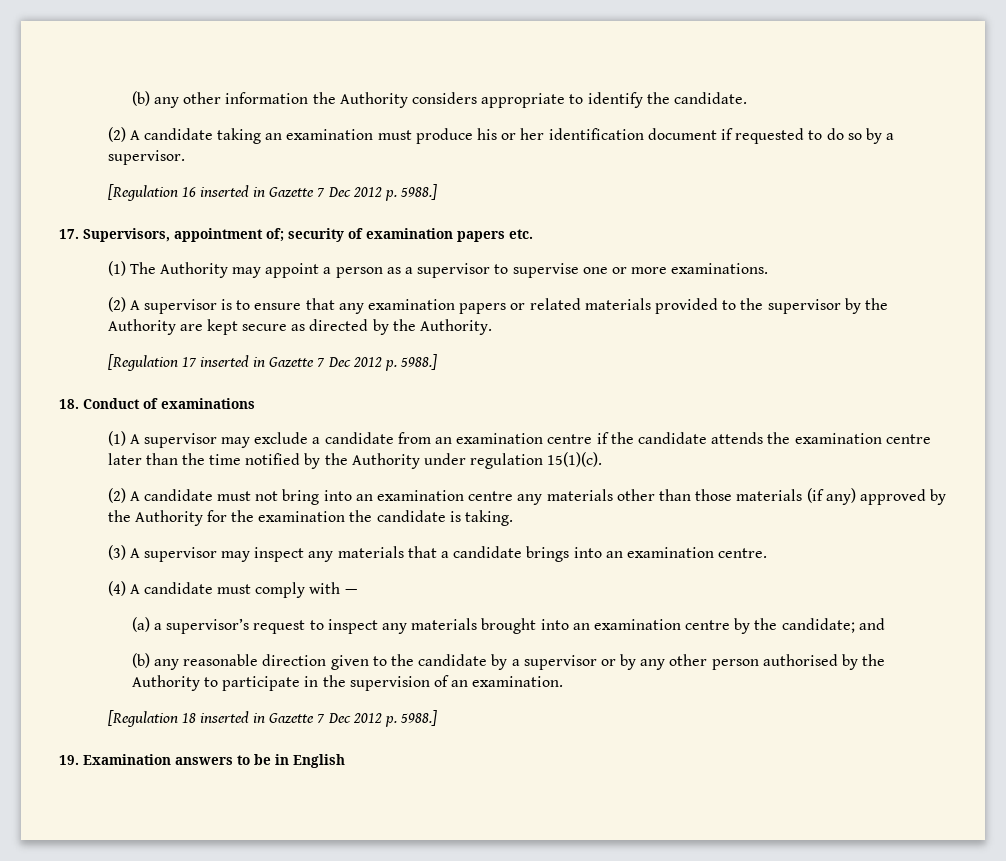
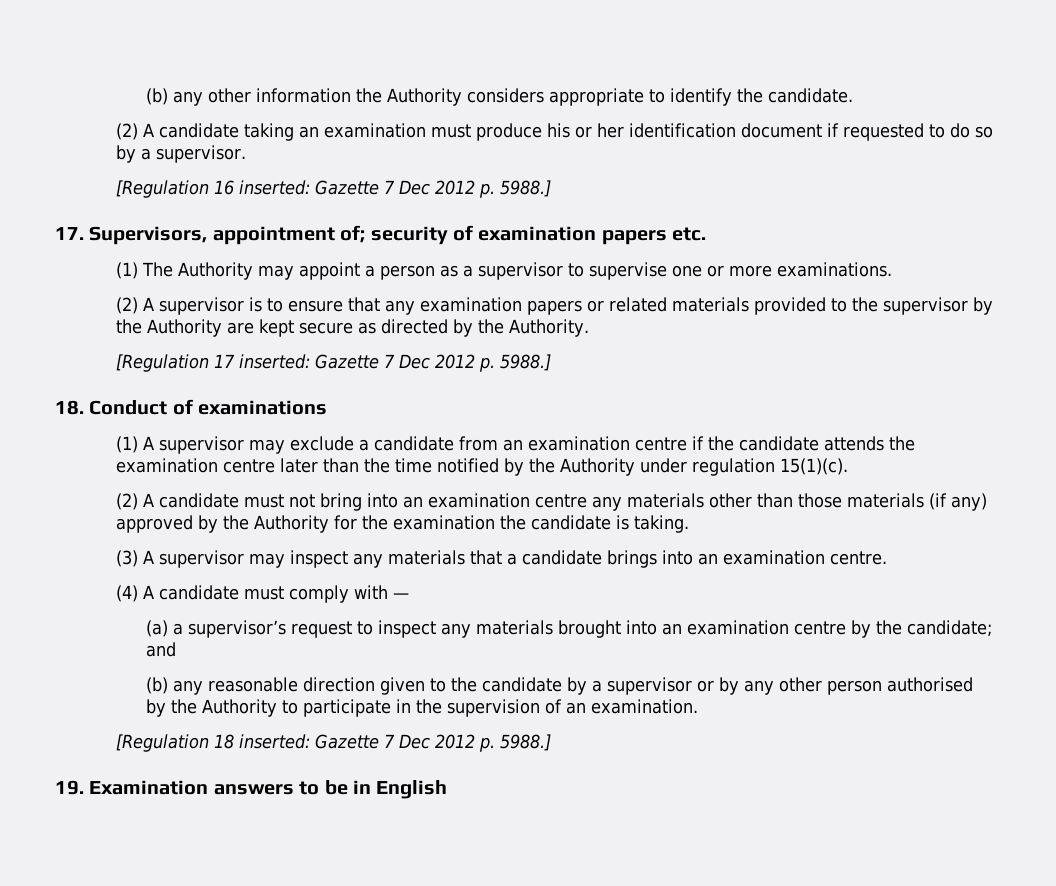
[199,185,266,197] inserted in -> [238,180,310,195] inserted:
[199,355,266,367] inserted in -> [238,354,310,369] inserted:
[199,711,266,723] inserted in -> [238,734,310,749] inserted:

